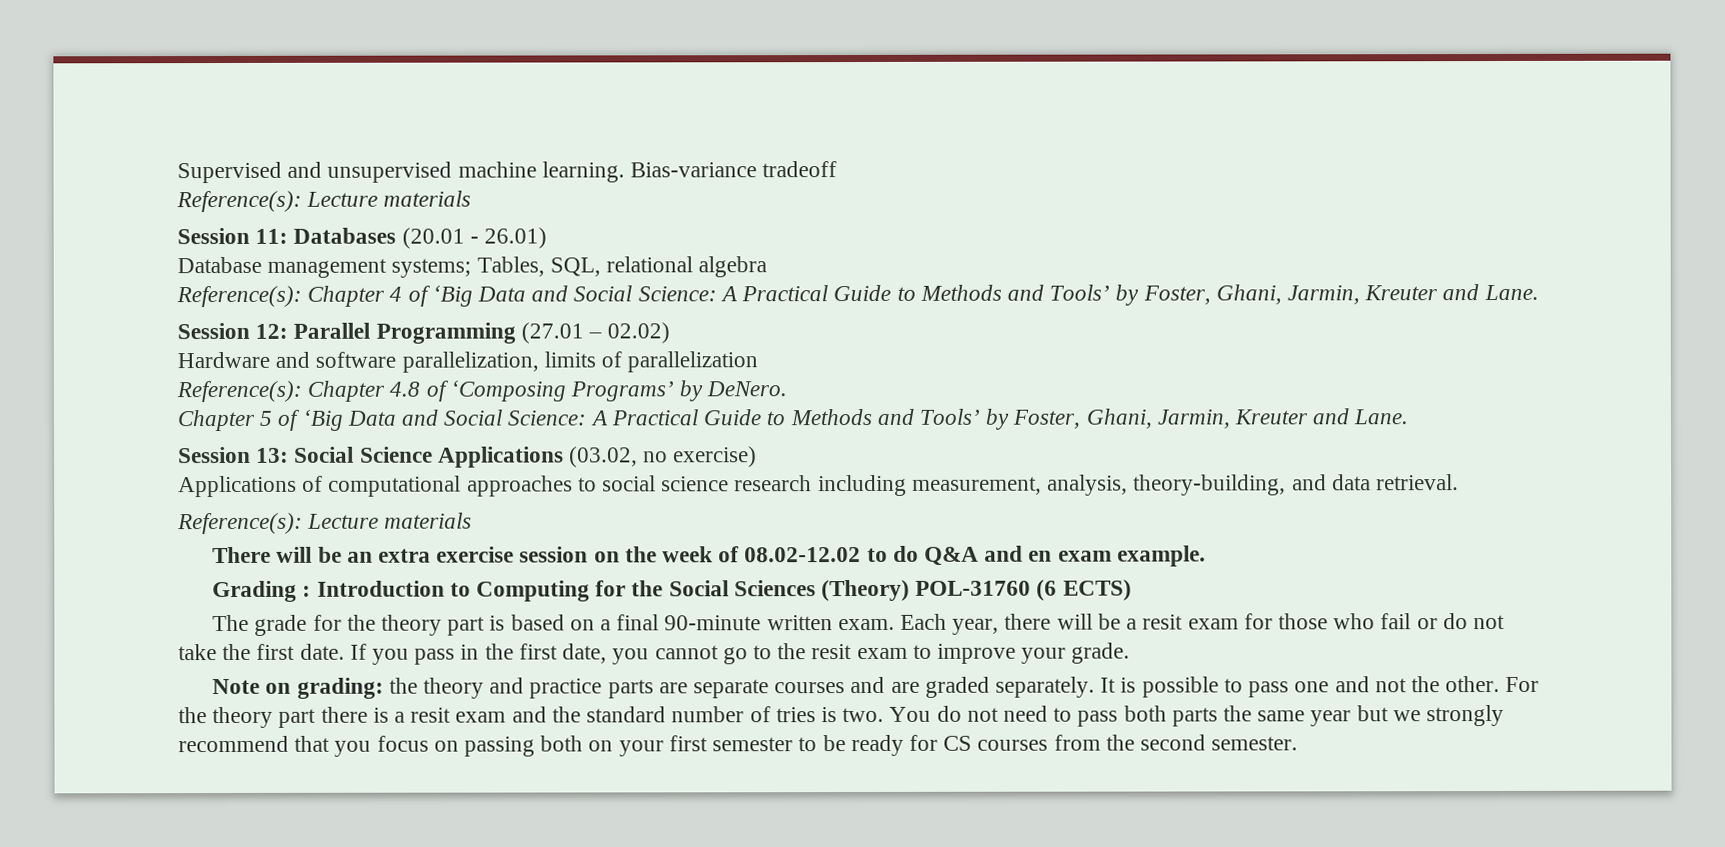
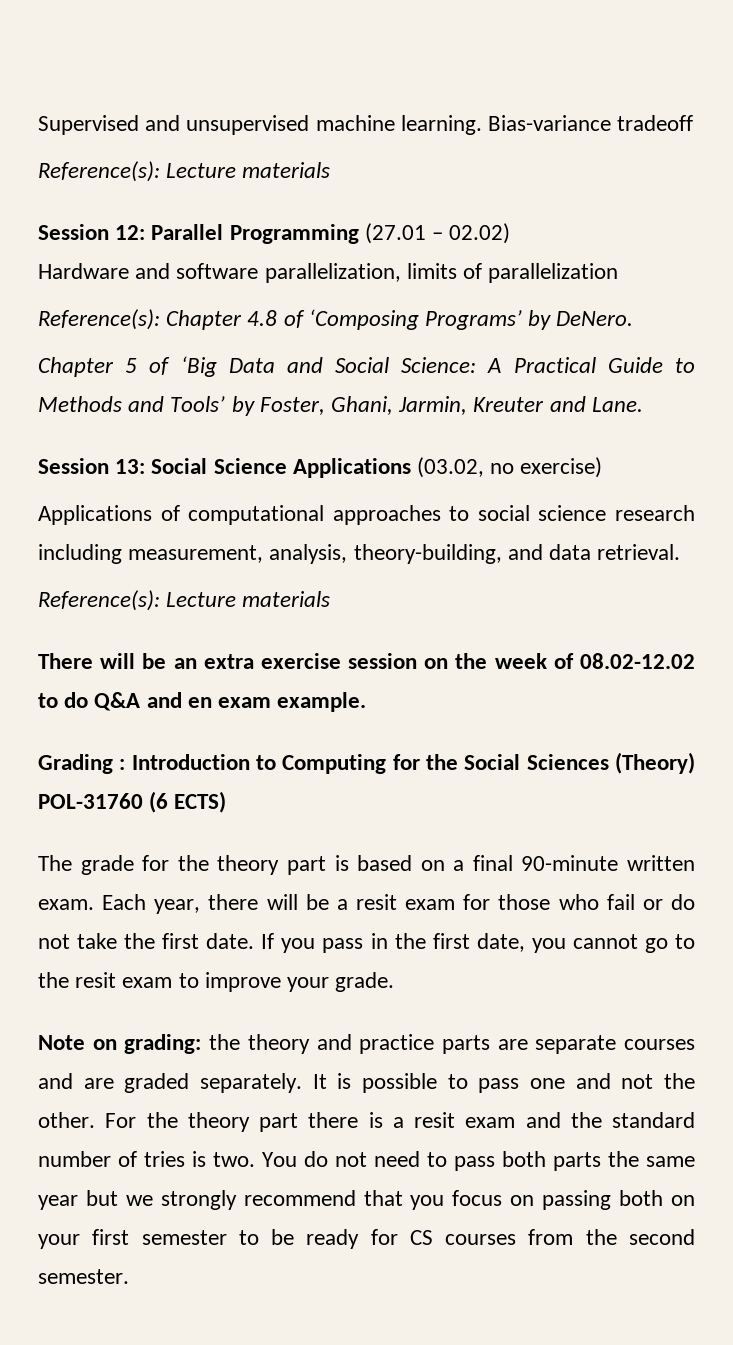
[177,227,548,249] [177,256,768,278] [176,284,1539,308] // Session 11: Databases (20.01 - 26.01) // Database management systems; Tables, SQL, relational algebra // Reference(s): Chapter 4 of ‘Big Data and Social Science: A Practical Guide to Methods and Tools’ by Foster, Ghani, Jarmin, Kreuter and Lane. -> (331, 170) none

